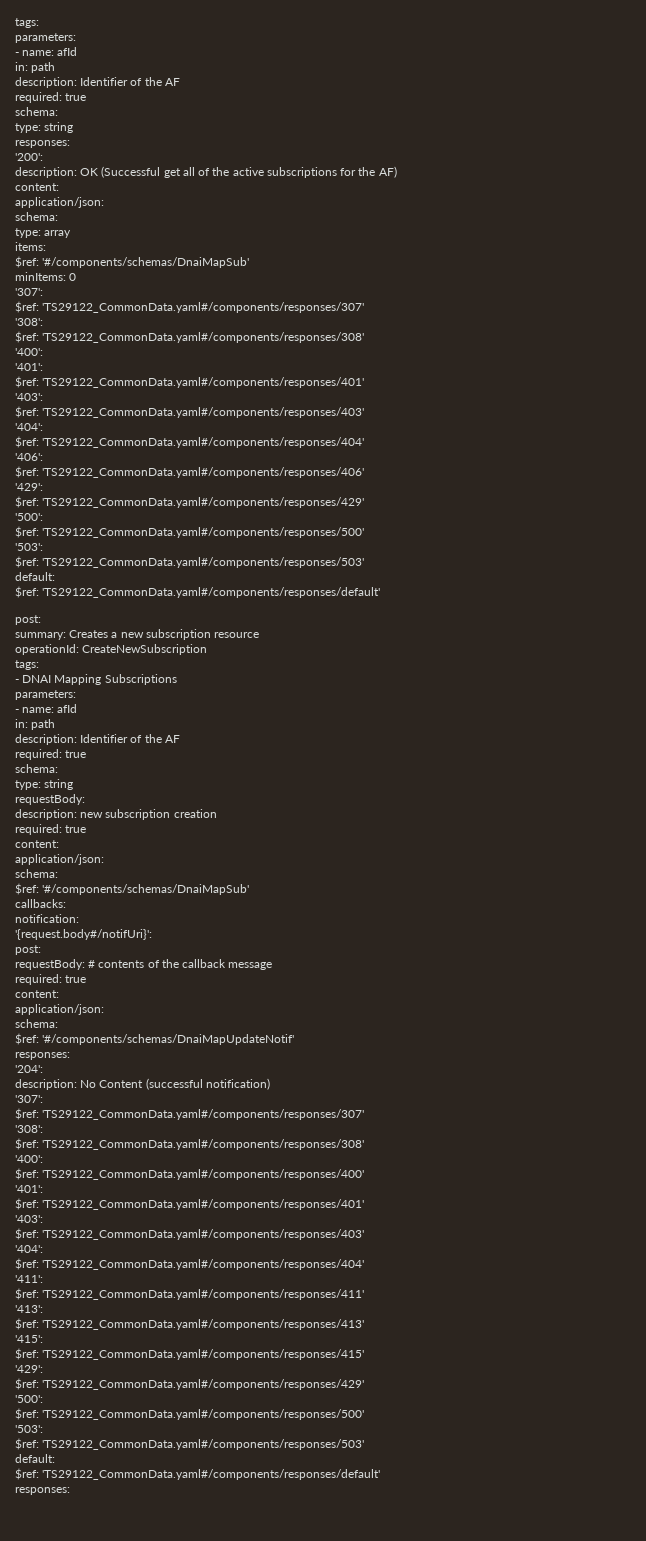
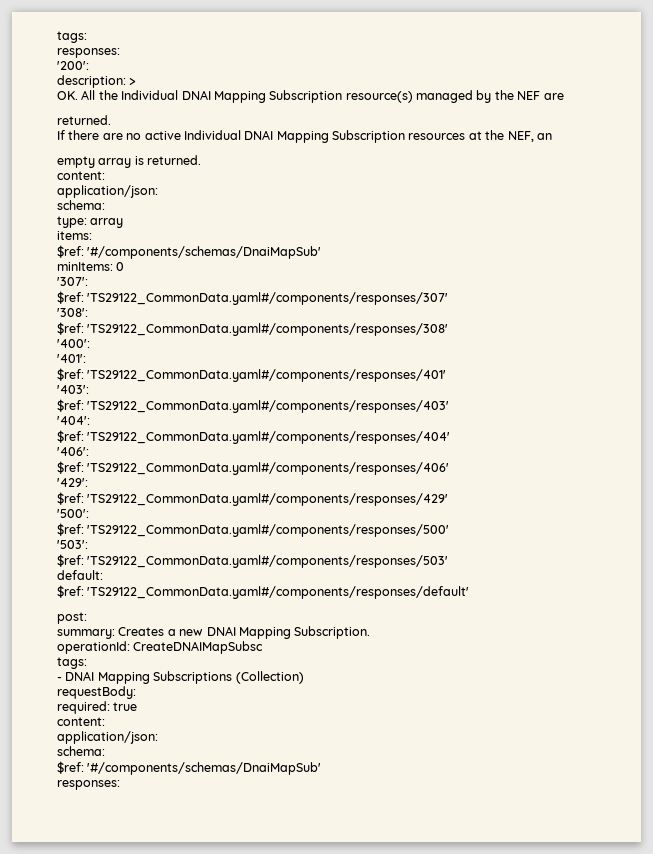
[15,18,39,28] [15,33,76,43] [15,47,78,56] [15,62,56,73] [15,77,180,88] [15,92,87,103] [15,107,58,116] [15,122,74,133] [15,140,70,148] [15,153,43,161] [15,166,397,178] tags: // parameters: // - name: afId // in: path // description: Identifier of the AF // required: true // schema: // type: string // responses: // '200': // description: OK (Successful get all of the active subscriptions for the AF) -> [57,31,87,43] [57,48,120,58] [57,61,89,70] [57,75,137,88] [57,90,564,103] [57,115,111,125] [57,130,552,143] [57,155,202,168] tags: // responses: // '200': // description: > // OK. All the Individual DNAI Mapping Subscription resource(s) managed by the NEF are // returned. // If there are no active Individual DNAI Mapping Subscription resources at the NEF, an // empty array is returned.
[145,629,260,640] subscription resource -> [206,626,371,639] DNAI Mapping Subscription.
[82,644,208,655] CreateNewSubscription -> [133,641,264,654] CreateDNAIMapSubsc
[15,690,76,700] [15,704,78,713] [15,719,56,730] [15,734,180,745] [15,749,87,760] [15,764,58,773] [15,779,74,790] [15,794,85,805] [15,809,217,820] // parameters: // - name: afId // in: path // description: Identifier of the AF // required: true // schema: // type: string // requestBody: // description: new subscription creation -> [235,671,304,684] [57,686,136,699] (Collection) // requestBody:
[15,899,66,908] [15,914,79,923] [15,929,152,940] [15,945,41,955] [15,959,273,970] [15,974,87,985] [15,990,59,998] [15,1004,104,1015] [15,1019,58,1028] [15,1033,295,1045] [15,1052,70,1060] [15,1065,43,1073] [15,1078,270,1090] [15,1095,43,1103] [15,1108,365,1120] [15,1125,43,1133] [15,1138,365,1150] [15,1155,43,1163] [15,1168,365,1180] [15,1185,43,1193] [15,1198,365,1210] [15,1215,43,1223] [15,1228,365,1240] [15,1245,43,1253] [15,1258,365,1270] [15,1275,43,1283] [15,1288,365,1300] [15,1305,43,1313] [15,1318,365,1330] [15,1335,43,1343] [15,1348,365,1360] [15,1365,43,1373] [15,1378,365,1390] [15,1395,43,1403] [15,1408,365,1420] [15,1425,43,1433] [15,1438,365,1450] [15,1454,55,1463] [15,1468,381,1480] // callbacks: // notification: // '{request.body#/notifUri}': // post: // requestBody: # contents of the callback message // required: true // content: // application/json: // schema: // $ref: '#/components/schemas/DnaiMapUpdateNotif' // responses: // '204': // description: No Content (successful notification) // '307': // $ref: 'TS29122_CommonData.yaml#/components/responses/307' // '308': // $ref: 'TS29122_CommonData.yaml#/components/responses/308' // '400': // $ref: 'TS29122_CommonData.yaml#/components/responses/400' // '401': // $ref: 'TS29122_CommonData.yaml#/components/responses/401' // '403': // $ref: 'TS29122_CommonData.yaml#/components/responses/403' // '404': // $ref: 'TS29122_CommonData.yaml#/components/responses/404' // '411': // $ref: 'TS29122_CommonData.yaml#/components/responses/411' // '413': // $ref: 'TS29122_CommonData.yaml#/components/responses/413' // '415': // $ref: 'TS29122_CommonData.yaml#/components/responses/415' // '429': // $ref: 'TS29122_CommonData.yaml#/components/responses/429' // '500': // $ref: 'TS29122_CommonData.yaml#/components/responses/500' // '503': // $ref: 'TS29122_CommonData.yaml#/components/responses/503' // default: // $ref: 'TS29122_CommonData.yaml#/components/responses/default' -> (322, 768) none

